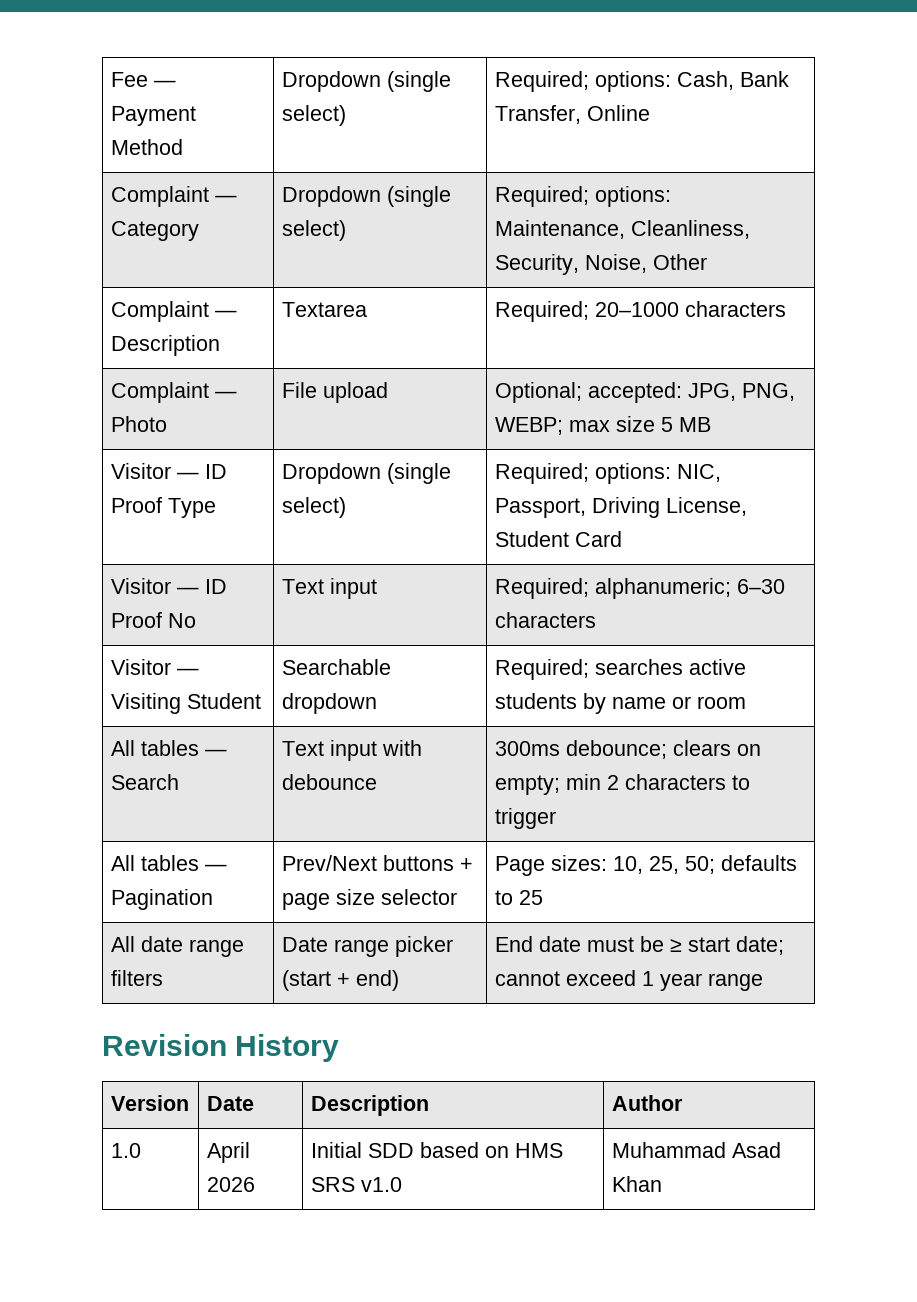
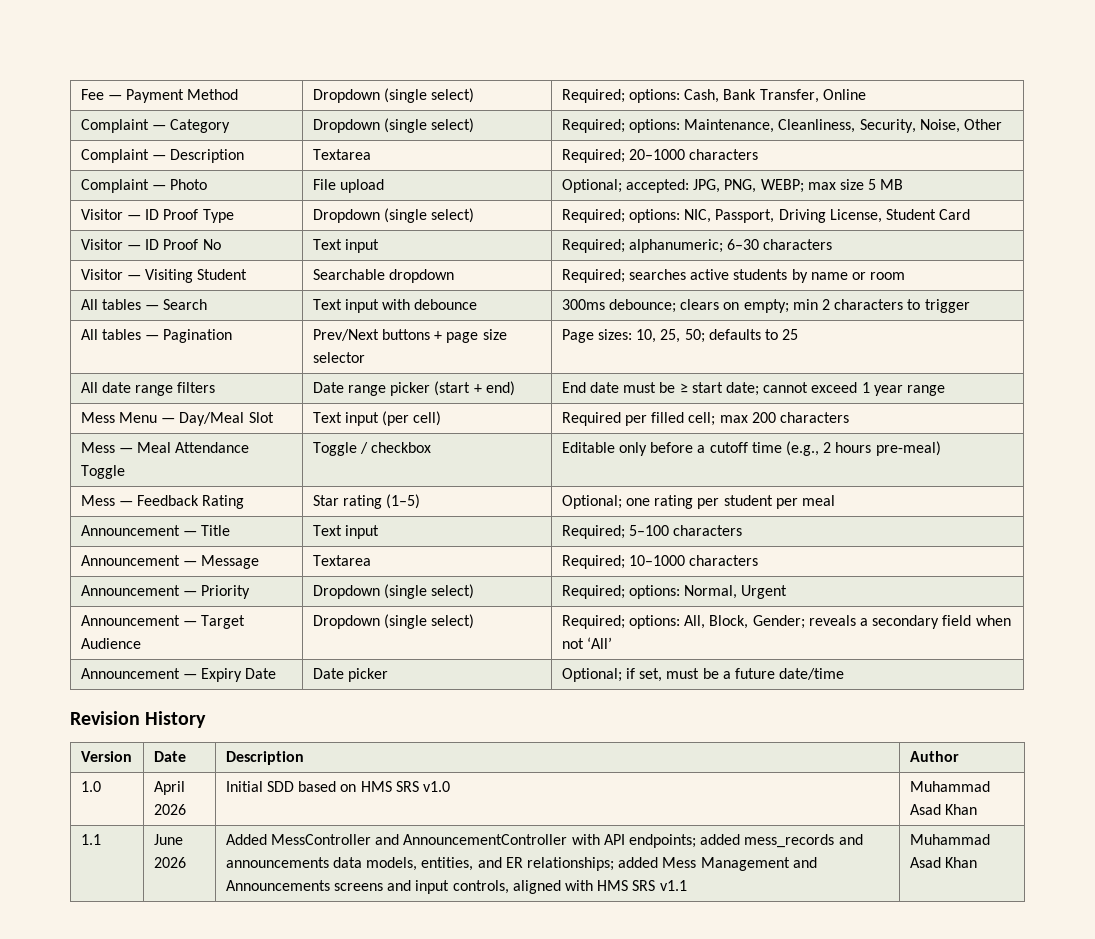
(763, 982) none -> [80,412,274,426] [312,411,442,426] [561,412,850,426] [80,442,250,453] [80,465,125,479] [312,442,432,456] [561,441,941,456] [80,495,245,509] [312,494,421,509] [561,495,836,509] [80,525,231,536] [312,525,380,539] [561,525,743,539] [80,555,260,569] [312,555,371,566] [561,555,759,569] [80,585,251,599] [312,584,475,599] [561,585,788,599] [80,615,246,629] [80,638,141,649] [312,614,475,629] [561,615,1011,629] [561,637,613,649] [80,668,277,682] [312,668,389,682] [561,668,845,682] // Mess Menu — Day/Meal Slot | Text input (per cell) | Required per filled cell; max 200 characters // Mess — Meal Attendance Toggle | Toggle / checkbox | Editable only before a cutoff time (e.g., 2 hours pre-meal) // Mess — Feedback Rating | Star rating (1–5) | Optional; one rating per student per meal // Announcement — Title | Text input | Required; 5–100 characters // Announcement — Message | Textarea | Required; 10–1000 characters // Announcement — Priority | Dropdown (single select) | Required; options: Normal, Urgent // Announcement — Target Audience | Dropdown (single select) | Required; options: All, Block, Gender; reveals a secondary field when not ‘All’ // Announcement — Expiry Date | Date picker | Optional; if set, must be a future date/time
(662, 1184) none -> [80,834,101,845] [153,834,183,845] [153,857,186,868] [225,834,863,848] [225,857,817,871] [225,880,687,894] [909,834,990,845] [909,857,978,868] // 1.1 | June 2026 | Added MessController and AnnouncementController with API endpoints; added mess_records and announcements data models, entities, and ER relationships; added Mess Management and Announcements screens and input controls, aligned with HMS SRS v1.1 | Muhammad Asad Khan

